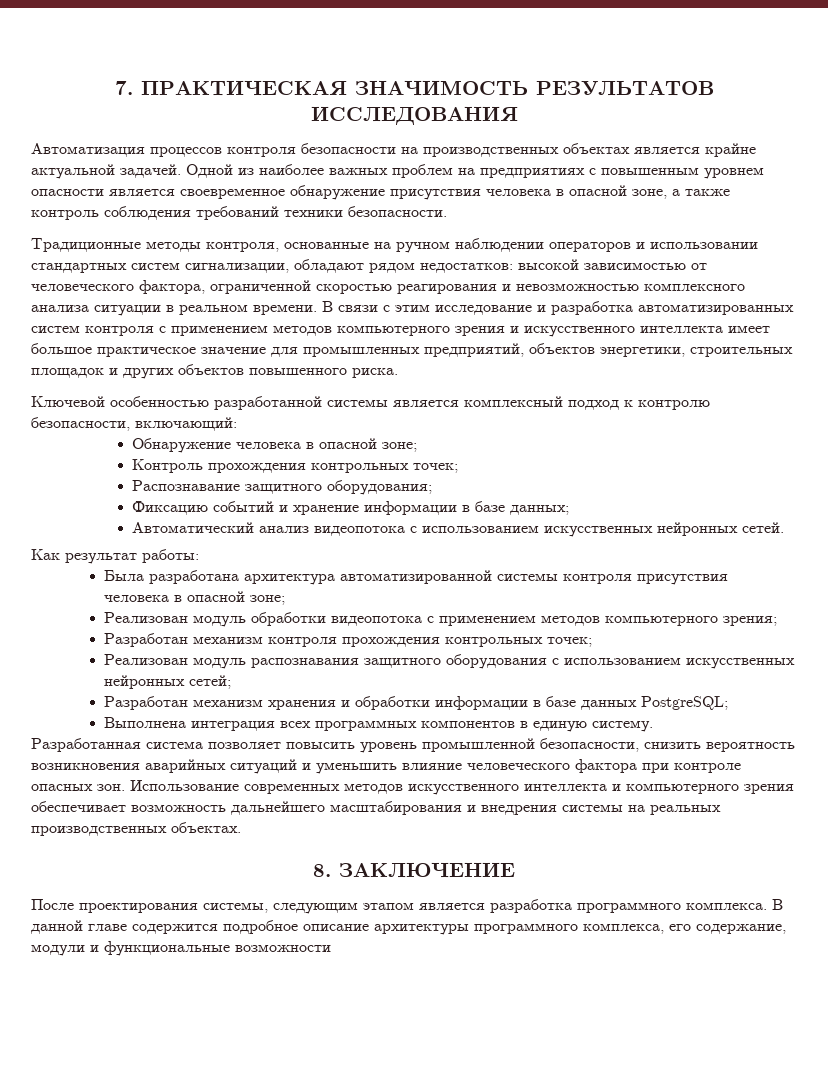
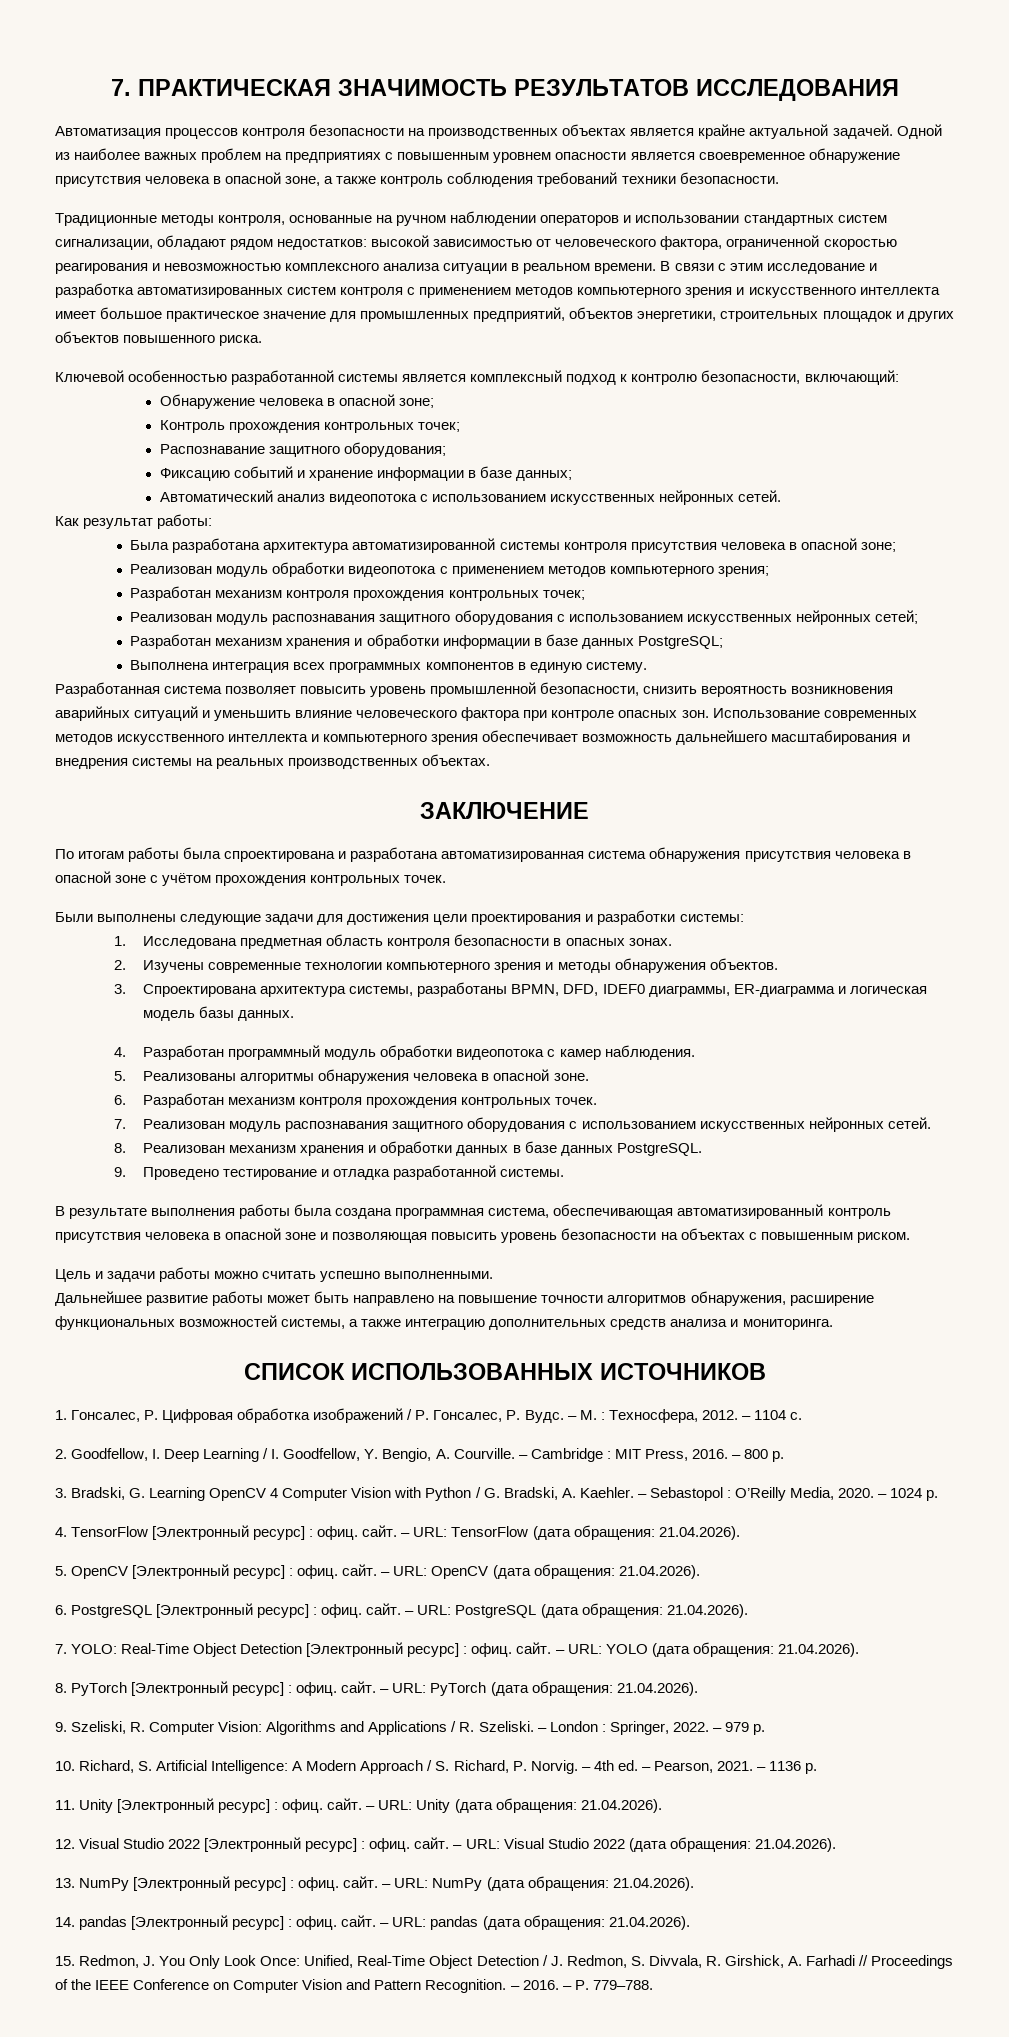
[313,864,331,877] 8. -> (491, 760) none
[31,899,783,914] [31,920,786,935] [31,941,331,956] После проектирования системы, следующим этапом является разработка программного комплекса. В данной главе содержится подробное описание архитектуры программного комплекса, его содержание, модули и функциональные возможности -> [55,847,911,862] [55,871,447,886] [55,910,744,925] [113,934,672,949] [113,958,778,973] [113,982,927,997] [143,1006,295,1021] [113,1045,695,1060] [113,1069,589,1084] [113,1093,598,1108] [113,1117,931,1132] [113,1141,702,1156] [113,1165,565,1180] [55,1204,891,1219] [55,1228,910,1243] [55,1267,494,1282] [55,1291,874,1306] [55,1315,833,1330] [243,1363,766,1380] [55,1408,802,1423] [55,1448,784,1462] [55,1487,939,1501] [55,1525,740,1540] [55,1564,700,1579] [55,1603,748,1618] [55,1642,859,1657] [55,1681,698,1696] [55,1721,765,1735] [55,1760,818,1774] [55,1798,662,1813] [55,1837,836,1852] [55,1876,694,1891] [55,1915,690,1930] [55,1955,954,1969] [55,1979,653,1993] По итогам работы была спроектирована и разработана автоматизированная система обнаружения присутствия человека в опасной зоне с учётом прохождения контрольных точек. // Были выполнены следующие задачи для достижения цели проектирования и разработки системы: // 1. Исследована предметная область контроля безопасности в опасных зонах. // 2. Изучены современные технологии компьютерного зрения и методы обнаружения объектов. // 3. Спроектирована архитектура системы, разработаны BPMN, DFD, IDEF0 диаграммы, ER-диаграмма и логическая модель базы данных. // 4. Разработан программный модуль обработки видеопотока с камер наблюдения. // 5. Реализованы алгоритмы обнаружения человека в опасной зоне. // 6. Разработан механизм контроля прохождения контрольных точек. // 7. Реализован модуль распознавания защитного оборудования с использованием искусственных нейронных сетей. // 8. Реализован механизм хранения и обработки данных в базе данных PostgreSQL. // 9. Проведено тестирование и отладка разработанной системы. // В результате выполнения работы была создана программная система, обеспечивающая автоматизированный контроль присутствия человека в опасной зоне и позволяющая повысить уровень безопасности на объектах с повышенным риском. // Цель и задачи работы можно считать успешно выполненными. // Дальнейшее развитие работы может быть направлено на повышение точности алгоритмов обнаружения, расширение функциональных возможностей системы, а также интеграцию дополнительных средств анализа и мониторинга. // СПИСОК ИСПОЛЬЗОВАННЫХ ИСТОЧНИКОВ // 1. Гонсалес, Р. Цифровая обработка изображений / Р. Гонсалес, Р. Вудс. – М. : Техносфера, 2012. – 1104 с. // 2. Goodfellow, I. Deep Learning / I. Goodfellow, Y. Bengio, A. Courville. – Cambridge : MIT Press, 2016. – 800 p. // 3. Bradski, G. Learning OpenCV 4 Computer Vision with Python / G. Bradski, A. Kaehler. – Sebastopol : O’Reilly Media, 2020. – 1024 p. // 4. TensorFlow [Электронный ресурс] : офиц. сайт. – URL: TensorFlow (дата обращения: 21.04.2026). // 5. OpenCV [Электронный ресурс] : офиц. сайт. – URL: OpenCV (дата обращения: 21.04.2026). // 6. PostgreSQL [Электронный ресурс] : офиц. сайт. – URL: PostgreSQL (дата обращения: 21.04.2026). // 7. YOLO: Real-Time Object Detection [Электронный ресурс] : офиц. сайт. – URL: YOLO (дата обращения: 21.04.2026). // 8. PyTorch [Электронный ресурс] : офиц. сайт. – URL: PyTorch (дата обращения: 21.04.2026). // 9. Szeliski, R. Computer Vision: Algorithms and Applications / R. Szeliski. – London : Springer, 2022. – 979 p. // 10. Richard, S. Artificial Intelligence: A Modern Approach / S. Richard, P. Norvig. – 4th ed. – Pearson, 2021. – 1136 p. // 11. Unity [Электронный ресурс] : офиц. сайт. – URL: Unity (дата обращения: 21.04.2026). // 12. Visual Studio 2022 [Электронный ресурс] : офиц. сайт. – URL: Visual Studio 2022 (дата обращения: 21.04.2026). // 13. NumPy [Электронный ресурс] : офиц. сайт. – URL: NumPy (дата обращения: 21.04.2026). // 14. pandas [Электронный ресурс] : офиц. сайт. – URL: pandas (дата обращения: 21.04.2026). // 15. Redmon, J. You Only Look Once: Unified, Real-Time Object Detection / J. Redmon, S. Divvala, R. Girshick, A. Farhadi // Proceedings of the IEEE Conference on Computer Vision and Pattern Recognition. – 2016. – P. 779–788.

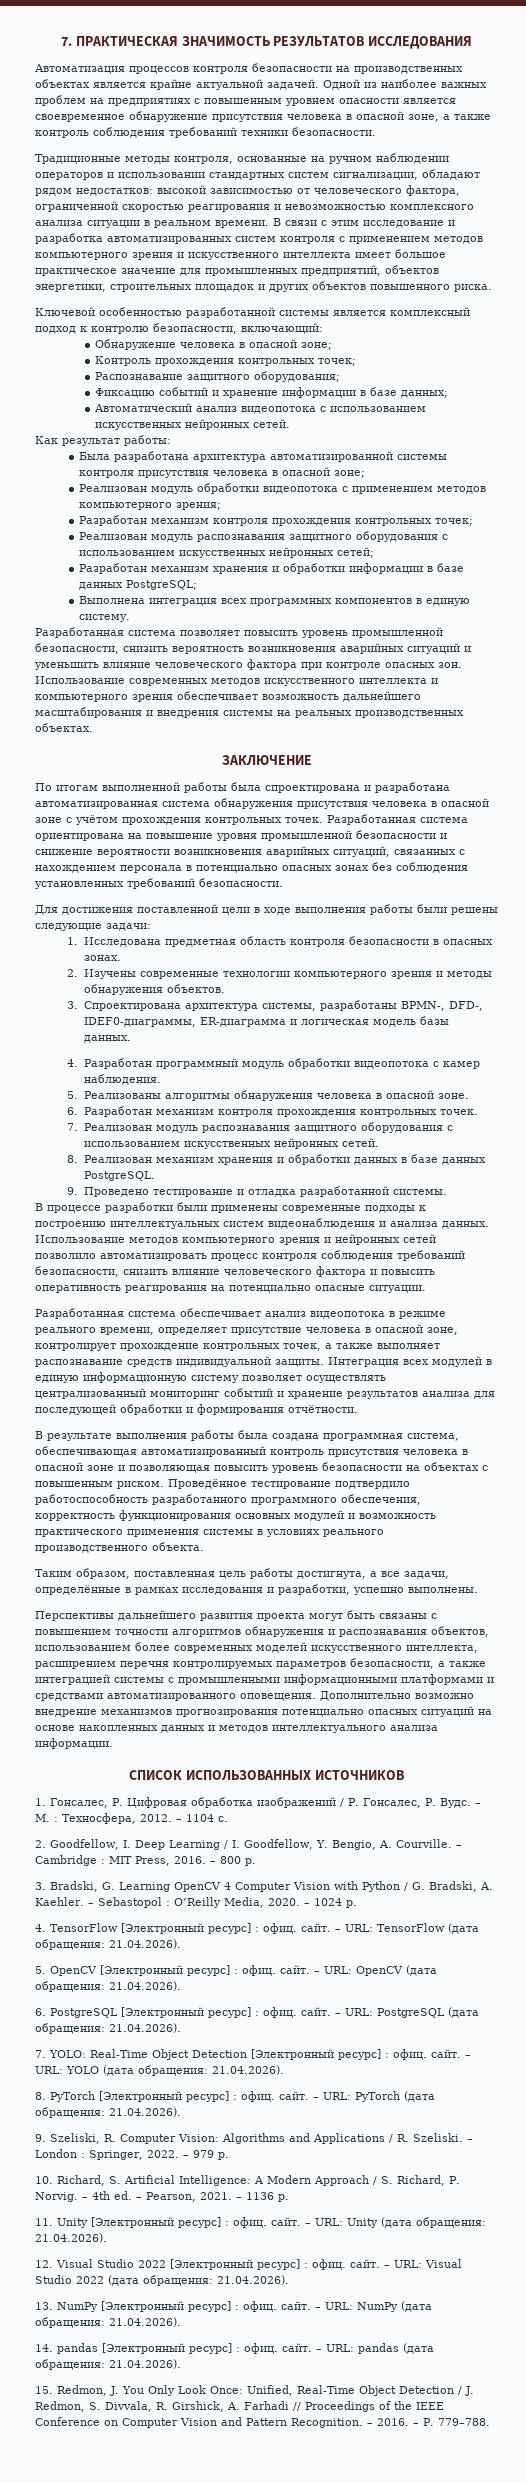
(125, 855) none -> [102,782,180,791] выполненной
[55,910,744,925] // Были выполнены следующие задачи для достижения цели проектирования и разработки системы: -> [327,814,468,825] [35,830,447,841] [35,846,465,857] [35,862,468,873] [35,878,283,889] [35,904,498,915] [35,923,151,931] Разработанная система ориентирована на повышение уровня промышленной безопасности и снижение вероятности возникновения аварийных ситуаций, связанных с нахождением персонала в потенциально опасных зонах без соблюдения установленных требований безопасности. // Для достижения поставленной цели в ходе выполнения работы были решены следующие задачи:
[511,984,730,997] BPMN, DFD, IDEF0 диаграммы, -> [400,1001,483,1011] [83,1017,196,1027] BPMN-, DFD-, IDEF0-диаграммы,
(565, 1173) none -> [35,1202,426,1213] [35,1218,489,1229] [35,1234,436,1245] [35,1250,465,1261] [35,1266,435,1277] [35,1285,426,1293] [35,1308,446,1319] [35,1324,458,1335] [35,1343,440,1351] [35,1356,492,1367] [35,1372,386,1383] [35,1388,495,1399] [35,1404,358,1415] // В процессе разработки были применены современные подходы к построению интеллектуальных систем видеонаблюдения и анализа данных. Использование методов компьютерного зрения и нейронных сетей позволило автоматизировать процесс контроля соблюдения требований безопасности, снизить влияние человеческого фактора и повысить оперативность реагирования на потенциально опасные ситуации. // Разработанная система обеспечивает анализ видеопотока в режиме реального времени, определяет присутствие человека в опасной зоне, контролирует прохождение контрольных точек, а также выполняет распознавание средств индивидуальной защиты. Интеграция всех модулей в единую информационную систему позволяет осуществлять централизованный мониторинг событий и хранение результатов анализа для последующей обработки и формирования отчётности.
[55,1267,494,1282] [55,1291,874,1306] [55,1315,833,1330] // Цель и задачи работы можно считать успешно выполненными. // Дальнейшее развитие работы может быть направлено на повышение точности алгоритмов обнаружения, расширение функциональных возможностей системы, а также интеграцию дополнительных средств анализа и мониторинга. -> [168,1479,410,1489] [35,1494,421,1505] [35,1510,436,1521] [35,1529,384,1537] [35,1542,204,1553] [35,1568,449,1579] [35,1584,478,1595] [35,1610,437,1621] [35,1626,489,1637] [35,1642,478,1653] [35,1658,486,1669] [35,1674,494,1685] [35,1691,474,1701] [35,1706,492,1717] [35,1725,438,1733] [35,1738,113,1749] Проведённое тестирование подтвердило работоспособность разработанного программного обеспечения, корректность функционирования основных модулей и возможность практического применения системы в условиях реального производственного объекта. // Таким образом, поставленная цель работы достигнута, а все задачи, определённые в рамках исследования и разработки, успешно выполнены. // Перспективы дальнейшего развития проекта могут быть связаны с повышением точности алгоритмов обнаружения и распознавания объектов, использованием более современных моделей искусственного интеллекта, расширением перечня контролируемых параметров безопасности, а также интеграцией системы с промышленными информационными платформами и средствами автоматизированного оповещения. Дополнительно возможно внедрение механизмов прогнозирования потенциально опасных ситуаций на основе накопленных данных и методов интеллектуального анализа информации.

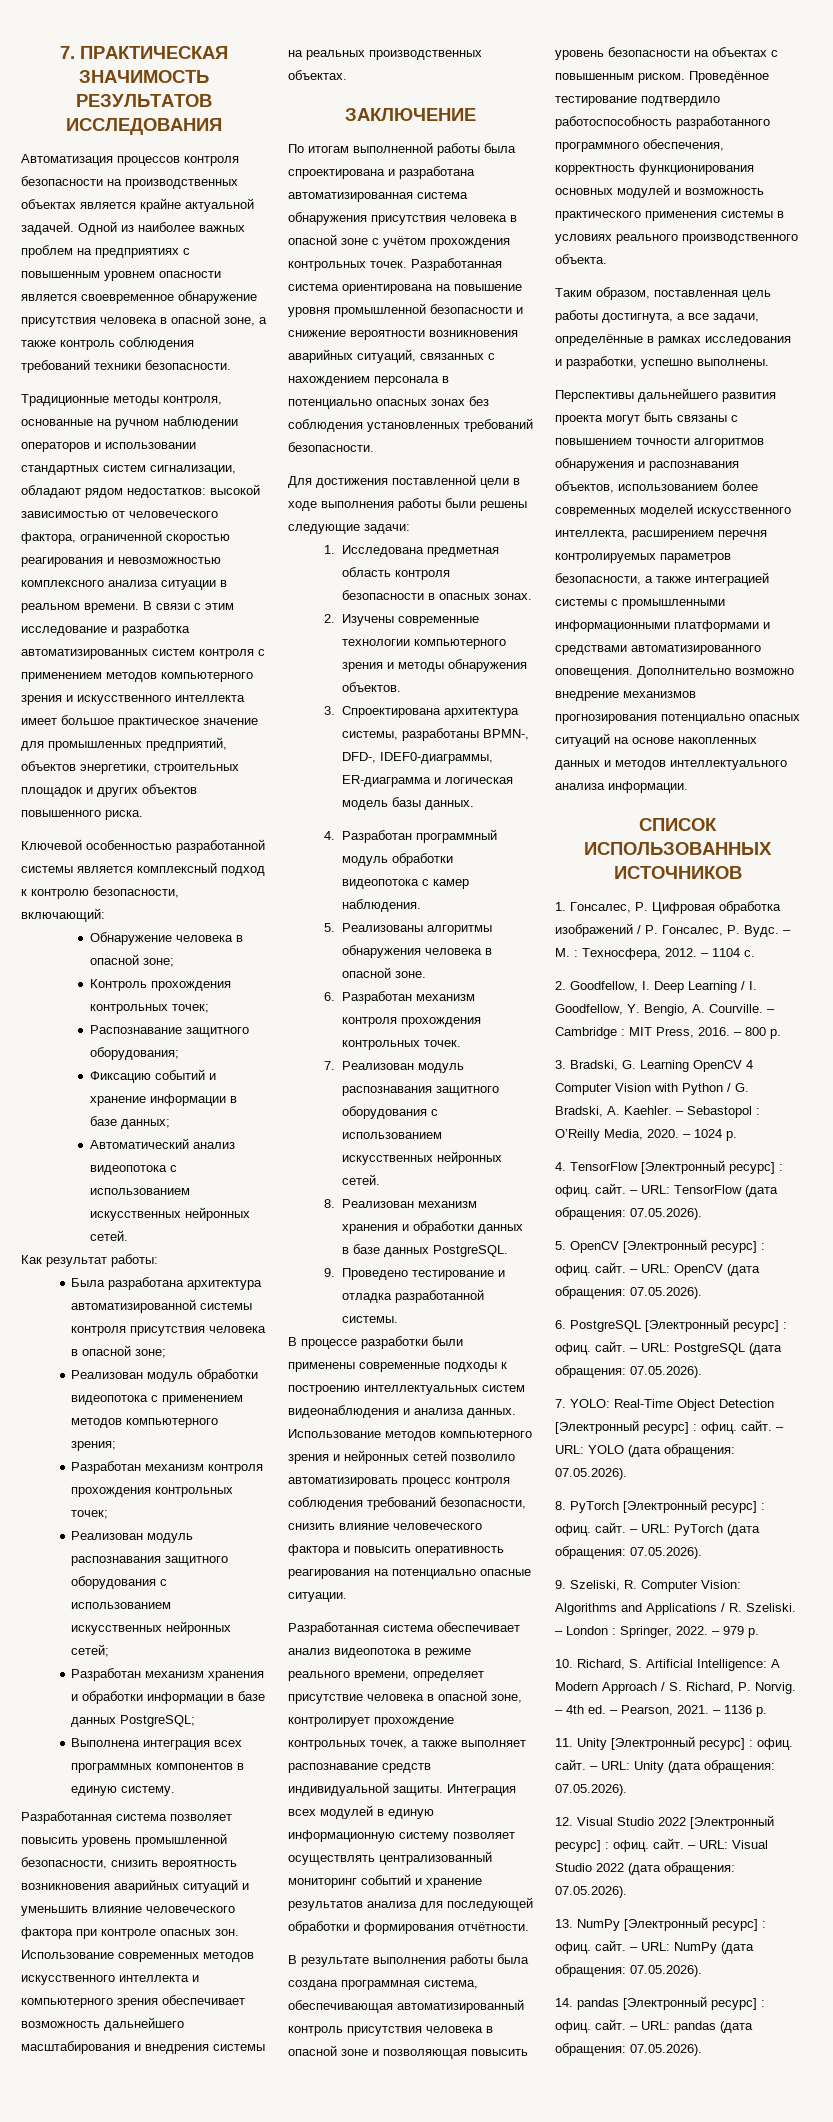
[109,1939,181,1949] 21.04.2026). -> [630,1208,702,1220] 07.05.2026).
[109,1981,181,1991] 21.04.2026). -> [630,1287,702,1299] 07.05.2026).
[109,2023,181,2033] 21.04.2026). -> [630,1366,702,1378] 07.05.2026).
[212,2065,284,2075] 21.04.2026). -> [555,1468,627,1480] 07.05.2026).
[109,2107,181,2117] 21.04.2026). -> [630,1547,702,1559] 07.05.2026).
[35,2233,107,2243] 21.04.2026). -> [555,1784,627,1796] 07.05.2026).
[217,2275,289,2285] 21.04.2026). -> [555,1886,627,1898] 07.05.2026).
[109,2317,181,2327] 21.04.2026). -> [630,1965,702,1977] 07.05.2026).
[109,2359,181,2369] [35,2385,474,2396] [35,2401,444,2412] [35,2417,490,2428] 21.04.2026). // 15. Redmon, J. You Only Look Once: Unified, Real-Time Object Detection / J. Redmon, S. Divvala, R. Girshick, A. Farhadi // Proceedings of the IEEE Conference on Computer Vision and Pattern Recognition. – 2016. – P. 779–788. -> [630,2044,702,2056] 07.05.2026).

